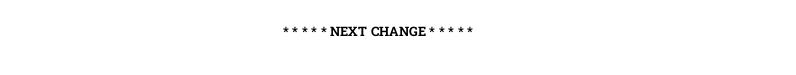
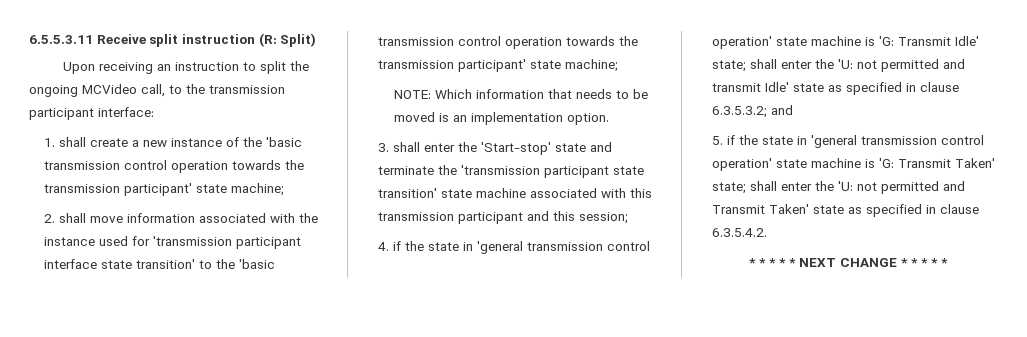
(282, 31) none -> [29,33,317,47] [62,61,309,74] [29,84,285,97] [29,107,154,120] [44,137,303,147] [44,160,305,173] [44,183,285,196] [44,213,319,223] [44,236,302,249] [44,259,276,269] [378,36,639,49] [378,59,619,72] [393,89,648,99] [393,112,609,125] [378,142,613,155] [378,165,645,178] [378,188,653,198] [378,211,629,224] [378,241,651,254] [712,36,980,49] [712,59,966,72] [712,82,960,95] [712,105,794,118] [712,135,985,148] [712,158,996,171] [712,181,966,194] [712,204,980,217] [712,228,768,237] 6.5.5.3.11 Receive split instruction (R: Split) // Upon receiving an instruction to split the ongoing MCVideo call, to the transmission participant interface: // 1. shall create a new instance of the 'basic transmission control operation towards the transmission participant' state machine; // 2. shall move information associated with the instance used for 'transmission participant interface state transition' to the 'basic transmission control operation towards the transmission participant' state machine; // NOTE: Which information that needs to be moved is an implementation option. // 3. shall enter the 'Start-stop' state and terminate the 'transmission participant state transition' state machine associated with this transmission participant and this session; // 4. if the state in 'general transmission control operation' state machine is 'G: Transmit Idle' state; shall enter the 'U: not permitted and transmit Idle' state as specified in clause 6.3.5.3.2; and // 5. if the state in 'general transmission control operation' state machine is 'G: Transmit Taken' state; shall enter the 'U: not permitted and Transmit Taken' state as specified in clause 6.3.5.4.2. //

